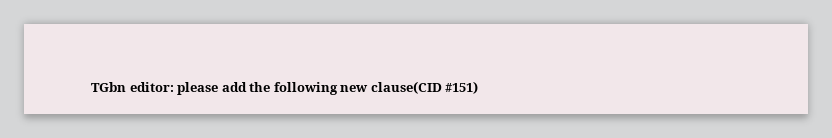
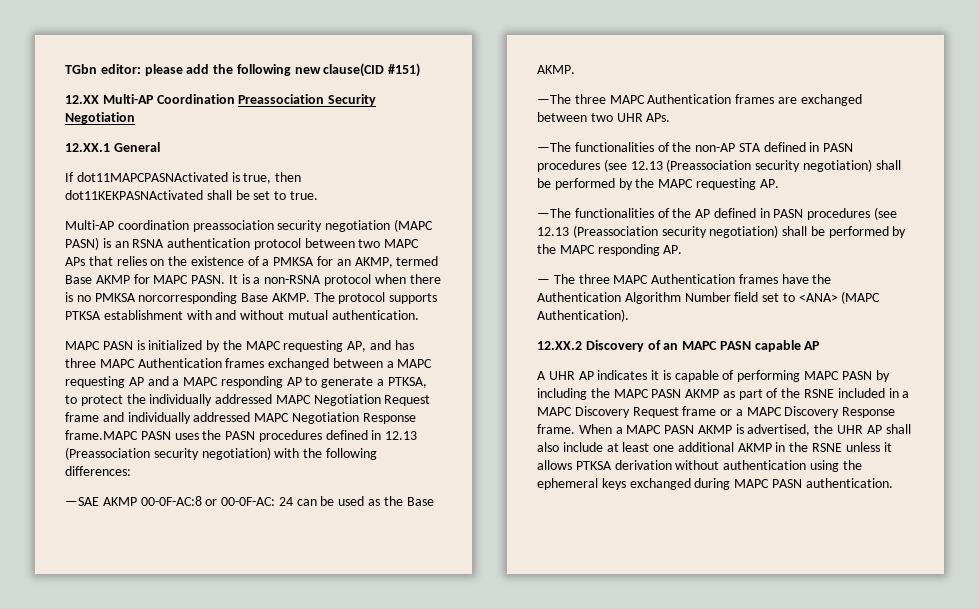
(479, 87) none -> [65,94,377,106] [65,112,135,124] [65,142,160,152] [65,172,302,184] [65,190,318,200] [65,219,433,232] [65,237,420,250] [65,256,439,268] [65,274,441,286] [65,292,438,304] [65,310,419,320] [65,340,414,352] [65,358,433,370] [65,376,427,388] [65,394,431,406] [65,412,416,424] [65,430,418,442] [65,447,377,460] [65,466,131,476] [65,496,434,506] [537,65,575,74] [537,94,862,106] [537,112,671,122] [537,142,854,152] [537,159,901,172] [537,178,779,190] [537,207,898,220] [537,225,907,238] [537,244,683,256] [537,274,832,284] [537,291,881,304] [537,309,629,322] [537,340,821,352] [537,370,890,382] [537,388,910,400] [537,406,896,418] [537,424,911,436] [537,442,892,452] [537,460,862,472] [537,478,893,490] // 12.XX Multi-AP Coordination Preassociation Security Negotiation // 12.XX.1 General // If dot11MAPCPASNActivated is true, then dot11KEKPASNActivated shall be set to true. // Multi-AP coordination preassociation security negotiation (MAPC PASN) is an RSNA authentication protocol between two MAPC APs that relies on the existence of a PMKSA for an AKMP, termed Base AKMP for MAPC PASN. It is a non-RSNA protocol when there is no PMKSA norcorresponding Base AKMP. The protocol supports PTKSA establishment with and without mutual authentication. // MAPC PASN is initialized by the MAPC requesting AP, and has three MAPC Authentication frames exchanged between a MAPC requesting AP and a MAPC responding AP to generate a PTKSA, to protect the individually addressed MAPC Negotiation Request frame and individually addressed MAPC Negotiation Response frame.MAPC PASN uses the PASN procedures defined in 12.13 (Preassociation security negotiation) with the following differences: // —SAE AKMP 00-0F-AC:8 or 00-0F-AC: 24 can be used as the Base AKMP. // —The three MAPC Authentication frames are exchanged between two UHR APs. // —The functionalities of the non-AP STA defined in PASN procedures (see 12.13 (Preassociation security negotiation) shall be performed by the MAPC requesting AP. // —The functionalities of the AP defined in PASN procedures (see 12.13 (Preassociation security negotiation) shall be performed by the MAPC responding AP. // — The three MAPC Authentication frames have the Authentication Algorithm Number field set to <ANA> (MAPC Authentication). // 12.XX.2 Discovery of an MAPC PASN capable AP // A UHR AP indicates it is capable of performing MAPC PASN by including the MAPC PASN AKMP as part of the RSNE included in a MAPC Discovery Request frame or a MAPC Discovery Response frame. When a MAPC PASN AKMP is advertised, the UHR AP shall also include at least one additional AKMP in the RSNE unless it allows PTKSA derivation without authentication using the ephemeral keys exchanged during MAPC PASN authentication.

